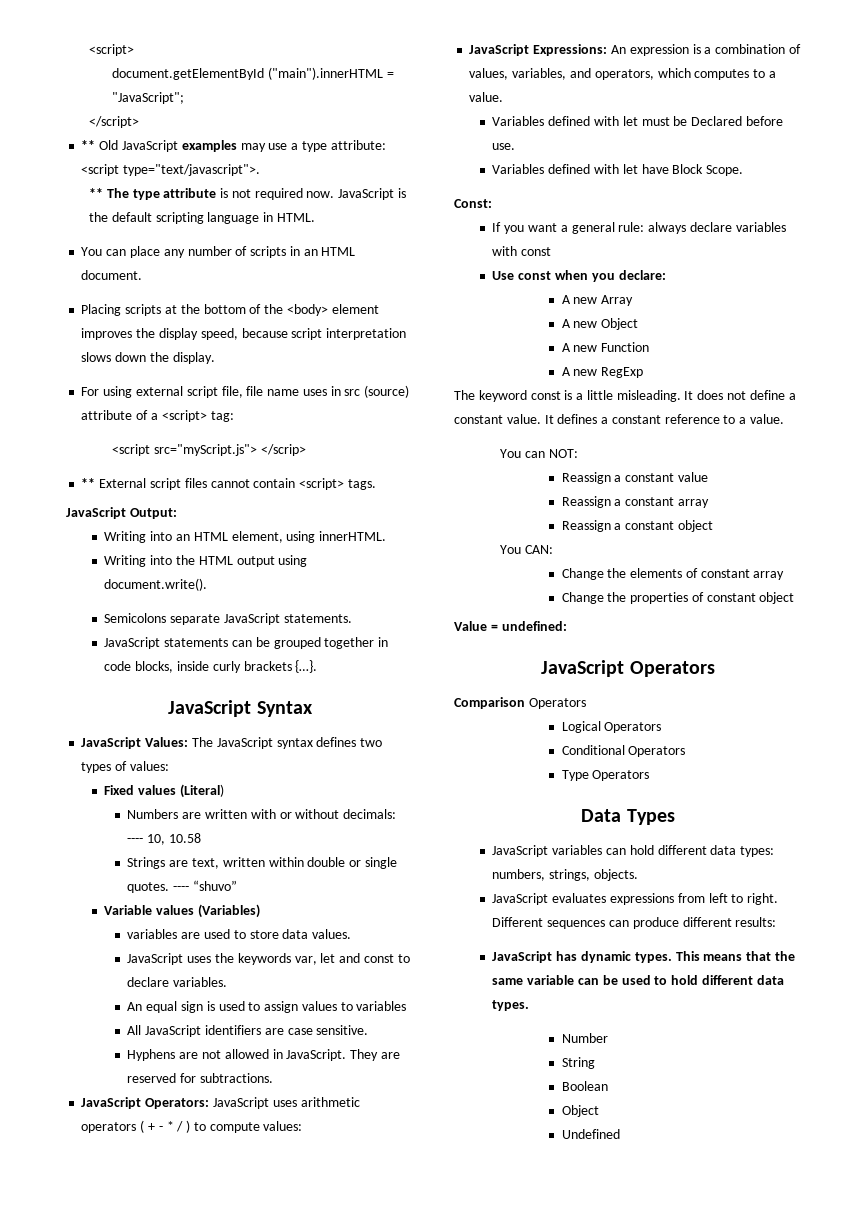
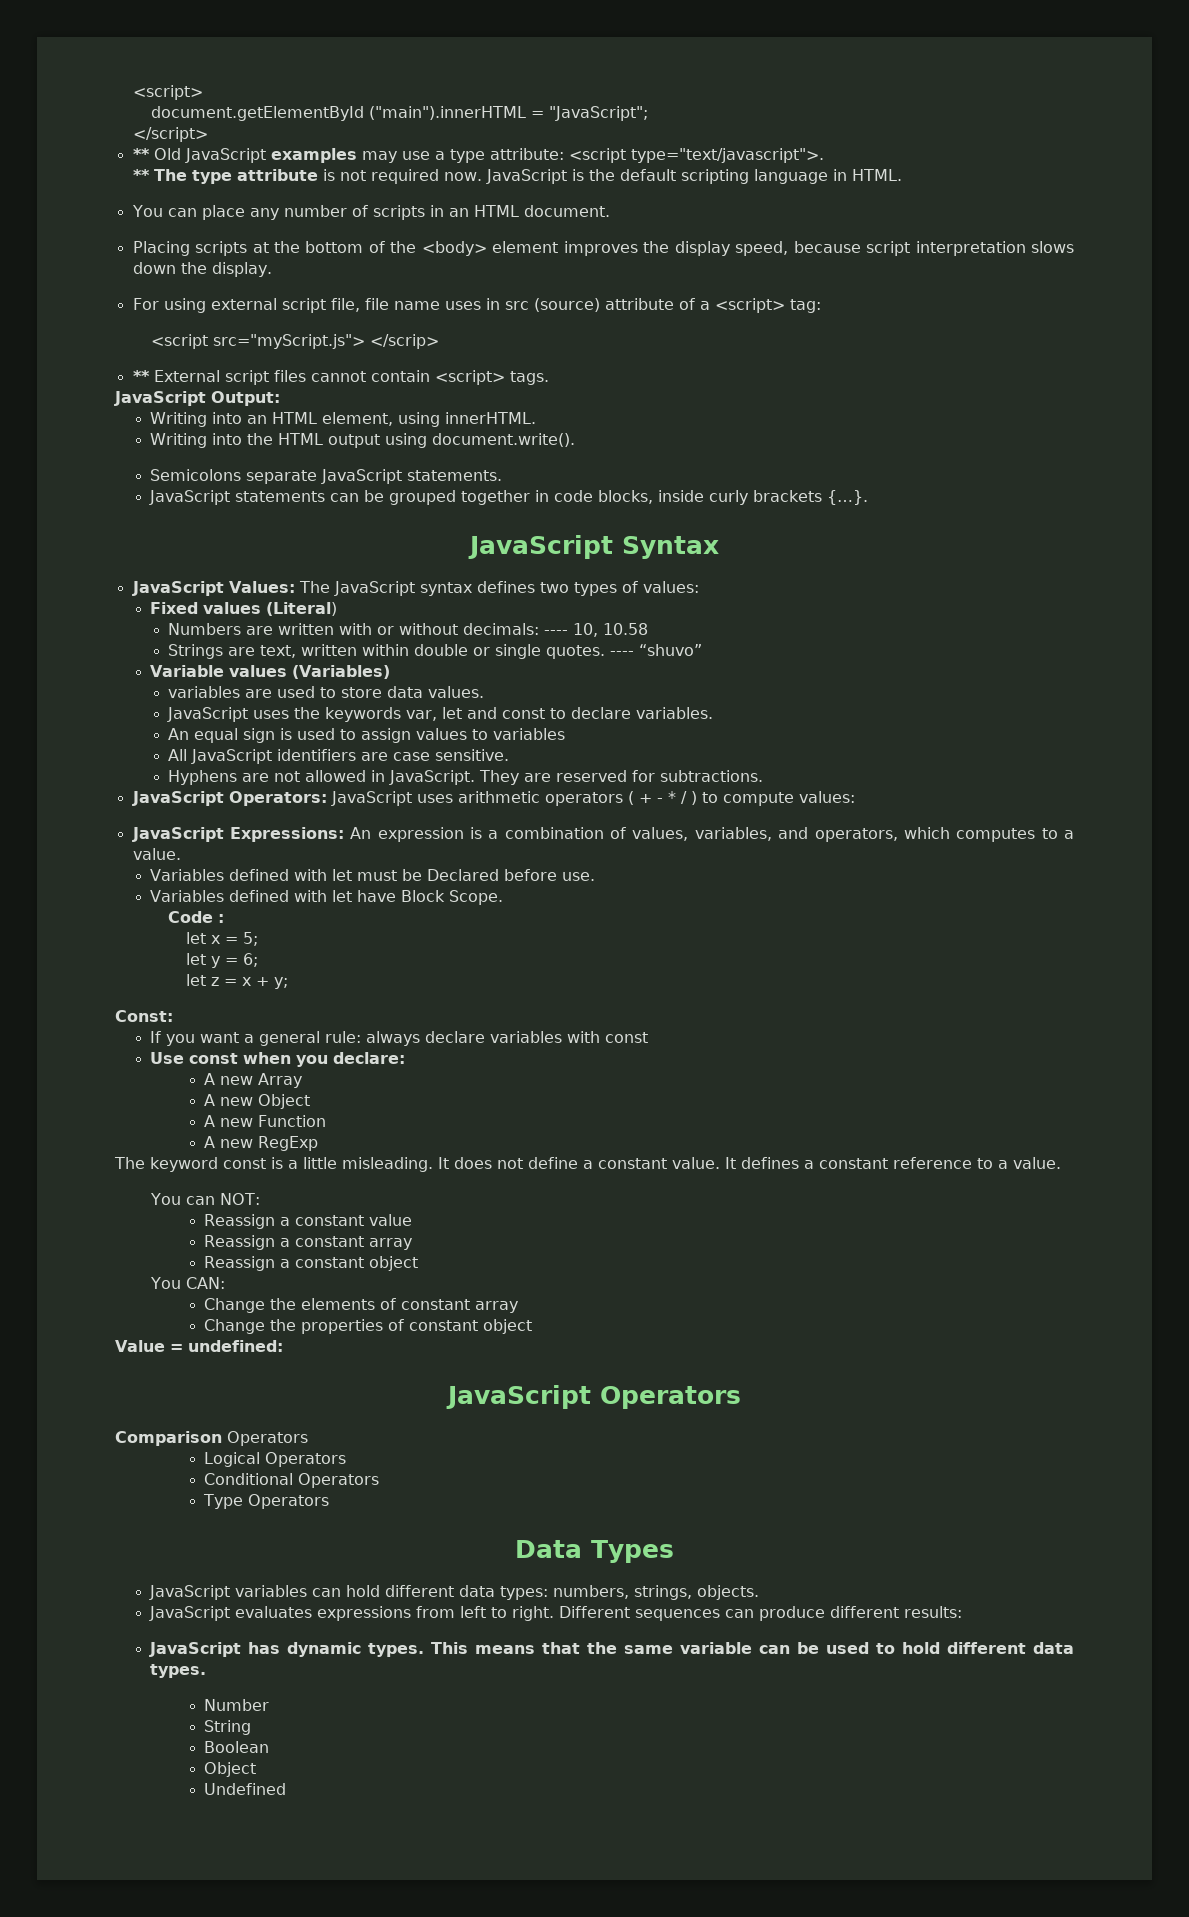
(744, 170) none -> [168,911,225,923] [186,932,259,946] [186,953,259,968] [186,974,289,989] // Code : // let x = 5; // let y = 6; // let z = x + y;

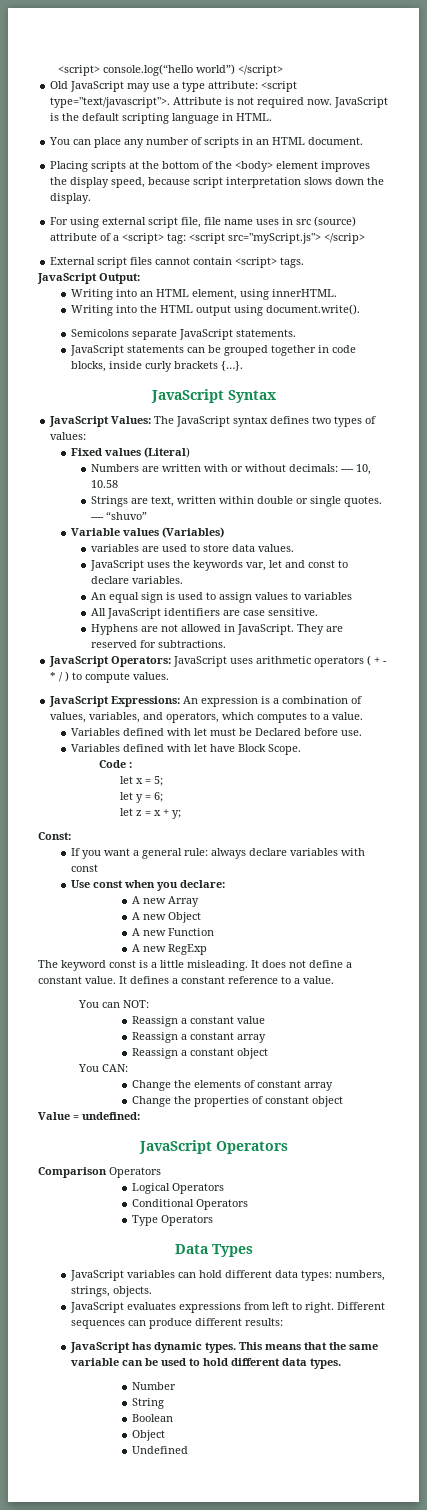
[132,85,203,100] [150,106,648,121] <script> // document.getElementById ("main").innerHTML = "JavaScript"; // -> [58,64,236,76] <script> console.log(“hello world”)
[132,148,150,160] ** -> (284, 70) none
[270,148,357,163] examples -> (125, 86) none
[132,169,318,184] // ** The type attribute -> [173,97,223,105] Attribute
(821, 306) // -> (187, 238) none
[132,370,150,382] ** -> (366, 238) none
[798,791,855,803] values: -> [133,672,170,680] values.

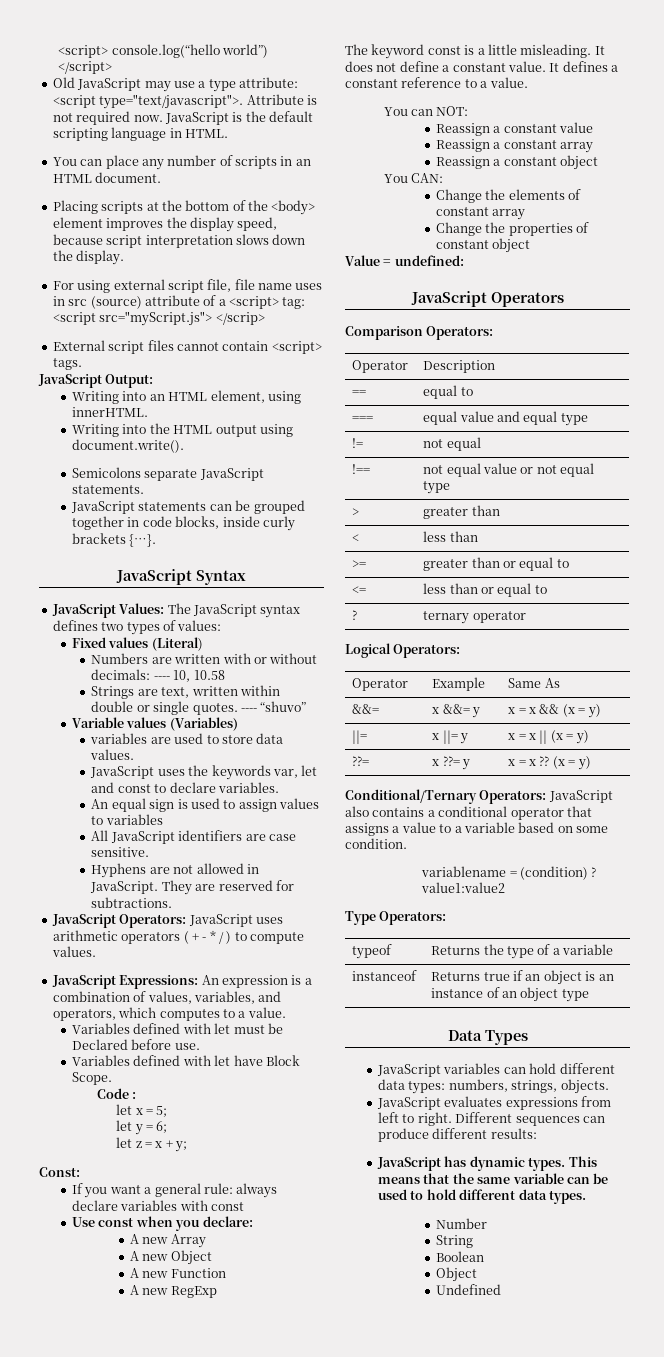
[109,1167,161,1178] [131,1183,224,1194] [131,1199,248,1210] [131,1215,213,1226] Operators // Logical Operators // Conditional Operators // Type Operators -> [426,326,494,340] [352,360,409,373] [423,360,496,373] [352,390,367,396] [423,385,473,399] [352,416,374,422] [423,411,588,426] [352,438,364,448] [423,437,481,451] [352,464,371,474] [423,463,595,477] [423,481,451,494] [352,508,360,516] [423,505,500,519] [352,534,360,542] [423,531,478,542] [352,560,367,568] [423,557,569,571] [352,586,367,594] [423,583,547,597] [352,610,358,620] [423,611,526,624] [345,643,461,658] [352,678,409,691] [432,677,486,691] [508,678,560,688] [352,704,380,714] [432,704,481,718] [508,704,601,718] [352,730,368,744] [432,730,469,744] [508,730,589,744] [352,756,370,766] [432,756,471,770] [508,756,591,770] [345,789,613,804] [345,806,592,820] [345,822,608,836] [345,838,407,849] [421,866,597,880] [421,882,506,893] [345,911,447,925] [352,944,393,959] [431,944,614,959] [352,970,418,981] [431,970,614,985] [431,987,589,1002] Operators: // Operator | Description // == | equal to // === | equal value and equal type // != | not equal // !== | not equal value or not equal type // > | greater than // < | less than // >= | greater than or equal to // <= | less than or equal to // ? | ternary operator // Logical Operators: // Operator | Example | Same As // &&= | x &&= y | x = x && (x = y) // ||= | x ||= y | x = x || (x = y) // ??= | x ??= y | x = x ?? (x = y) // Conditional/Ternary Operators: JavaScript also contains a conditional operator that assigns a value to a variable based on some condition. // variablename = (condition) ? value1:value2 // Type Operators: // typeof | Returns the type of a variable // instanceof | Returns true if an object is an instance of an object type

